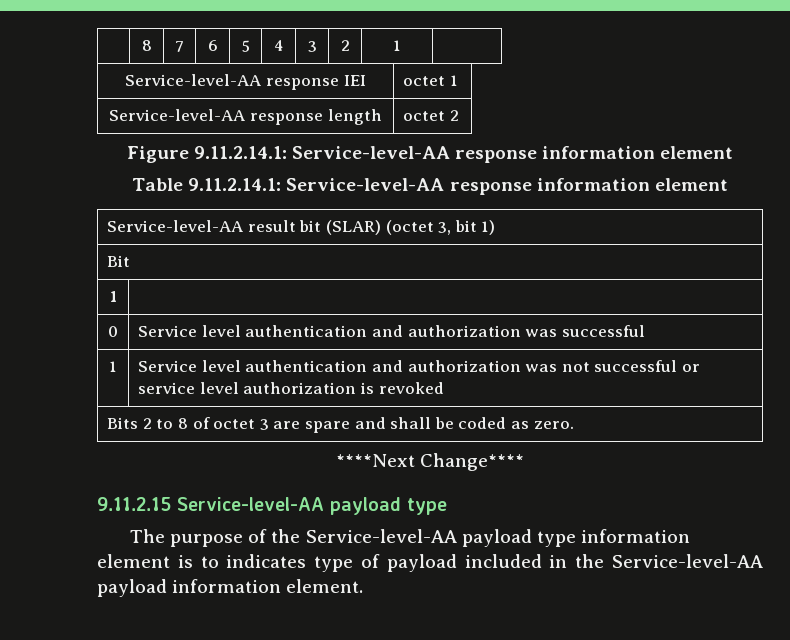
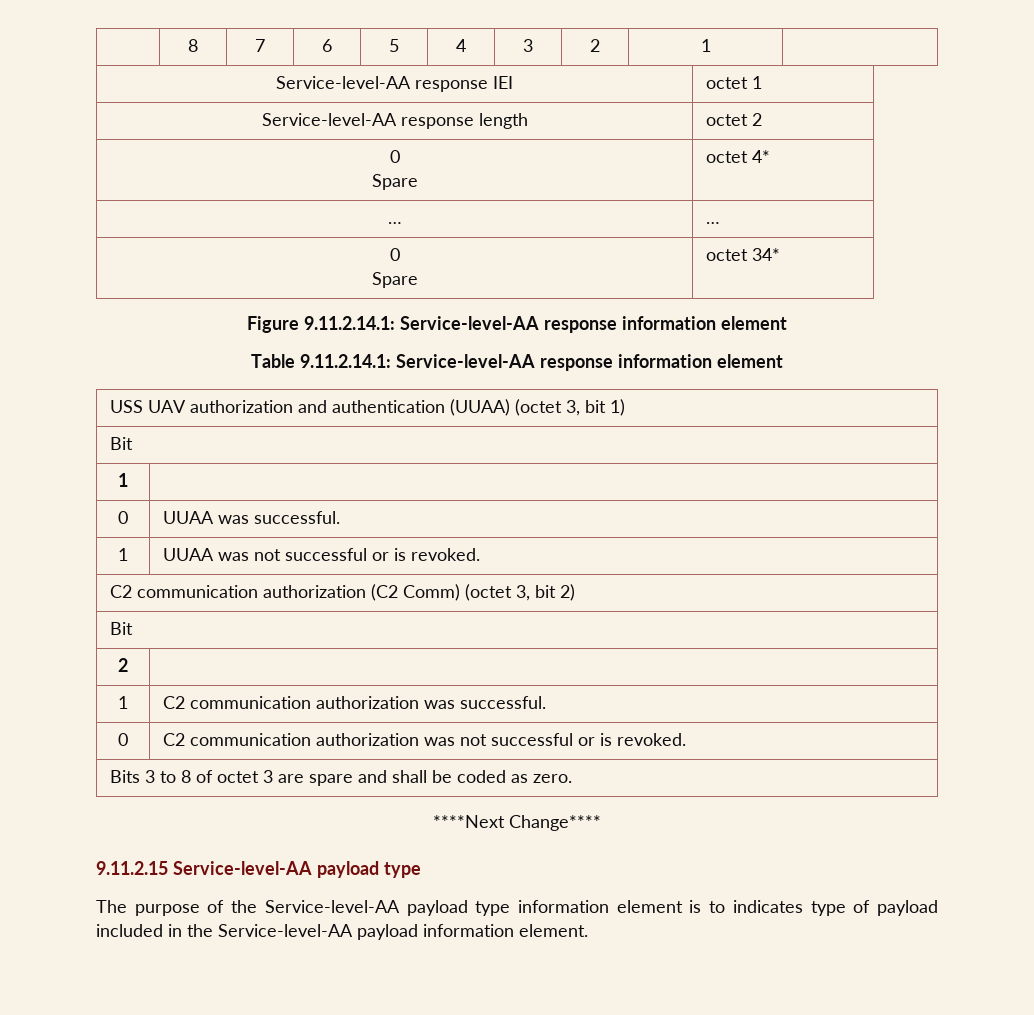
(459, 115) none -> [389,150,400,163] [371,174,418,190] [705,150,770,163] [387,222,402,224] [705,222,720,224] [389,248,400,261] [371,272,418,288] [705,248,780,261] // 0 // Spare | octet 4* // … | … // 0 // Spare | octet 34*
[107,220,382,235] Service-level-AA result bit (SLAR) -> [109,399,510,416] USS UAV authorization and authentication (UUAA)
[138,325,645,337] [109,361,117,372] [138,360,404,372] Service level authentication and authorization was successful // 1 | Service level authentication and -> [162,511,340,524] [118,548,128,561] [162,548,480,561] [109,584,575,601] [109,622,133,635] [118,658,128,672] [118,696,128,709] [162,696,546,709] [118,733,128,746] [162,733,311,746] UUAA was successful. // 1 | UUAA was not successful or is revoked. // C2 communication authorization (C2 Comm) (octet 3, bit 2) // Bit // 2 | // 1 | C2 communication authorization was successful. // 0 | C2 communication
[138,382,444,394] service level authorization is revoked -> [599,733,686,746] is revoked.
[142,418,152,429] 2 -> [144,770,155,783] 3

